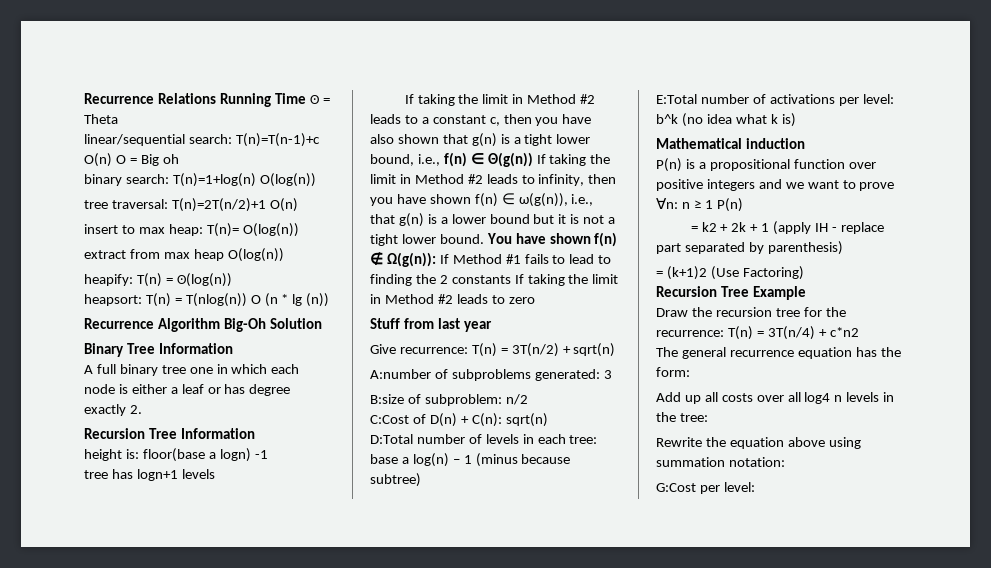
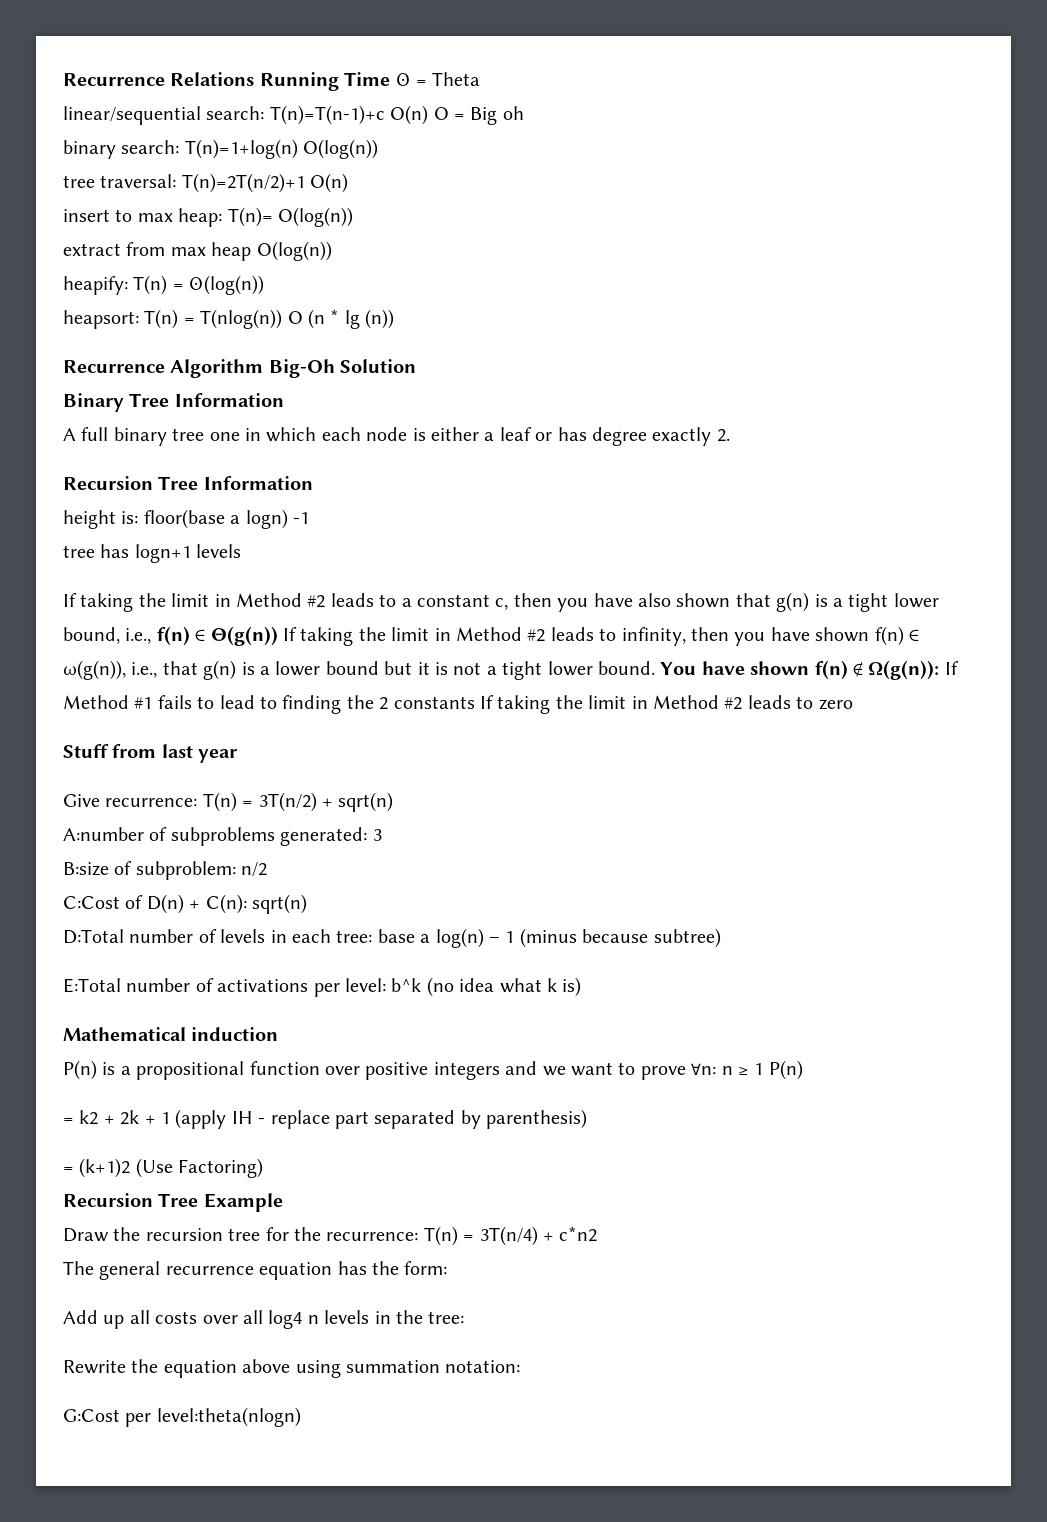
[723,482,755,492] level: -> [156,1407,301,1427] level:theta(nlogn)

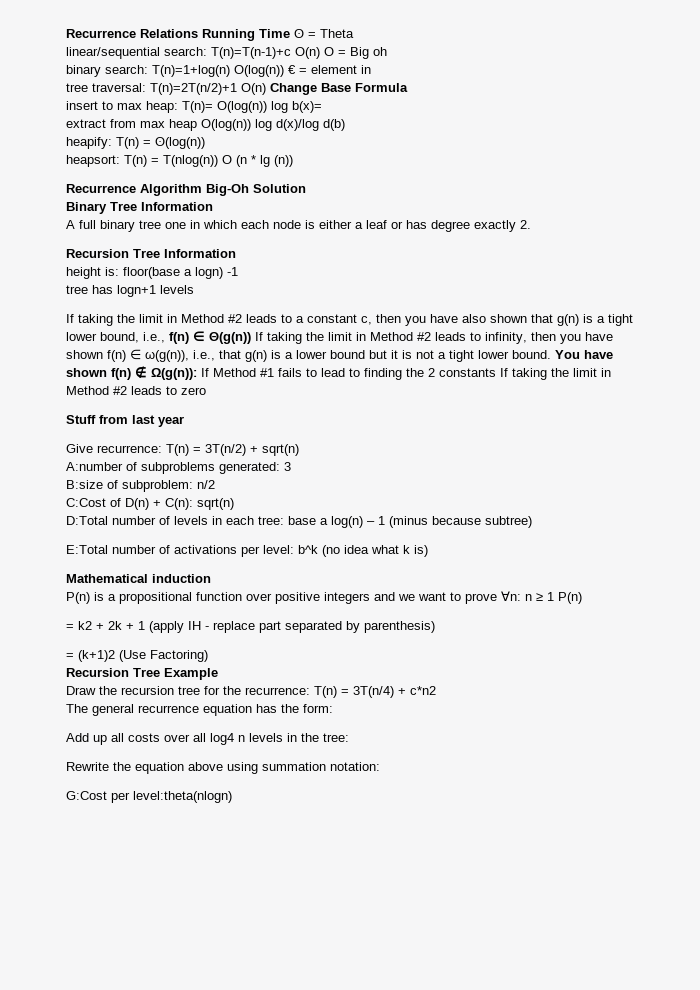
(379, 149) none -> [288,65,371,74] € = element in
(349, 183) none -> [270,83,408,95] Change Base Formula
(353, 217) none -> [271,101,322,113] log b(x)=
(332, 251) none -> [255,119,345,131] log d(x)/log d(b)

